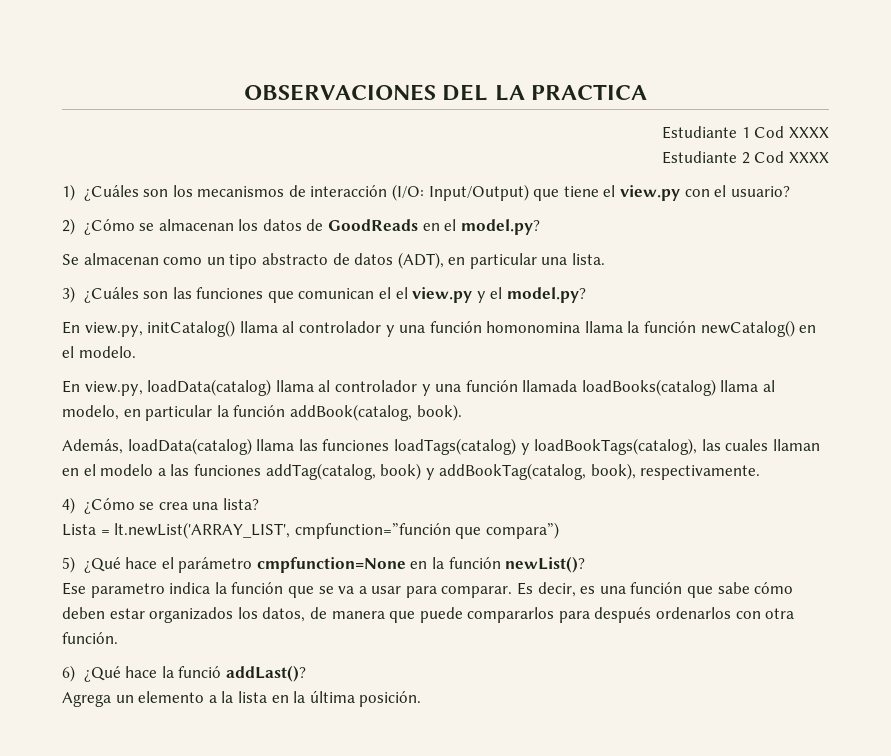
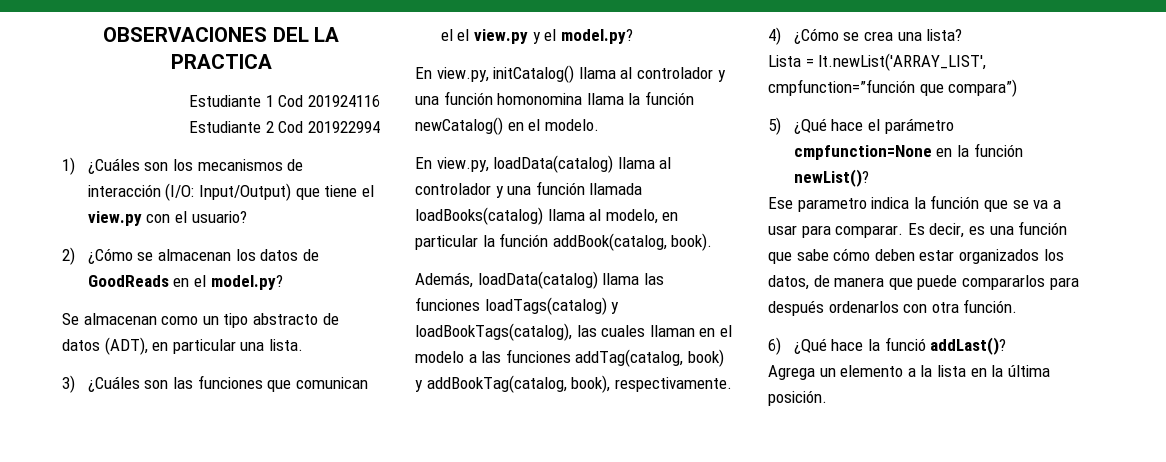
[789,127,830,138] XXXX -> [308,95,380,107] 201924116
[789,152,830,163] XXXX -> [308,121,380,133] 201922994

